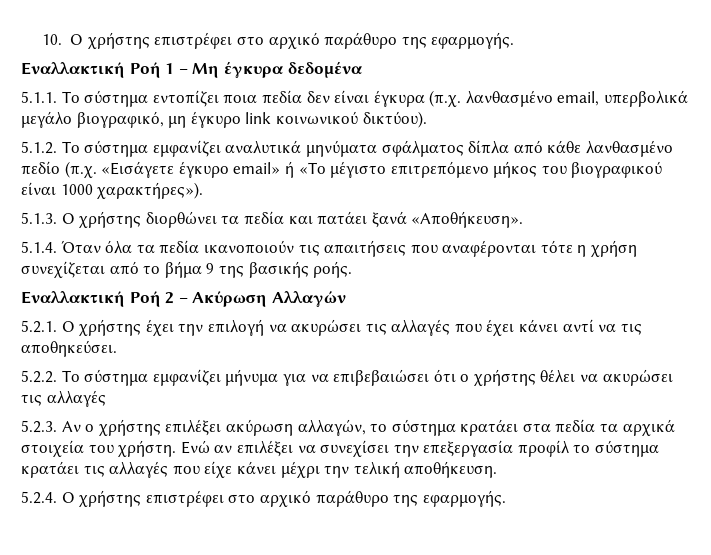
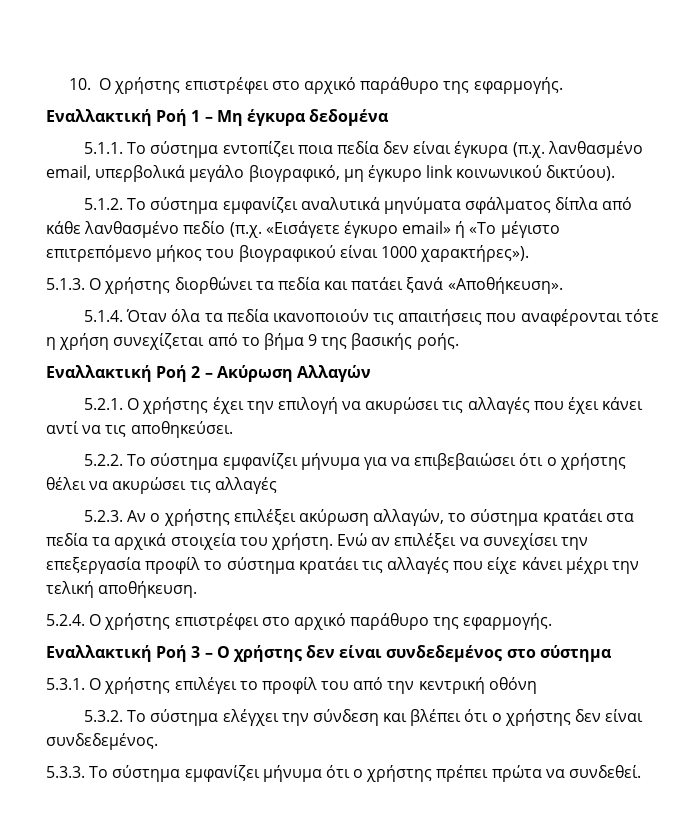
(506, 498) none -> [46,645,611,662] [46,677,537,694] [83,709,644,726] [46,733,158,750] [46,765,642,782] // Εναλλακτική Ροή 3 – Ο χρήστης δεν είναι συνδεδεμένος στο σύστημα // 5.3.1. Ο χρήστης επιλέγει το προφίλ του από την κεντρική οθόνη // 5.3.2. Το σύστημα ελέγχει την σύνδεση και βλέπει ότι ο χρήστης δεν είναι συνδεδεμένος. // 5.3.3. Το σύστημα εμφανίζει μήνυμα ότι ο χρήστης πρέπει πρώτα να συνδεθεί.

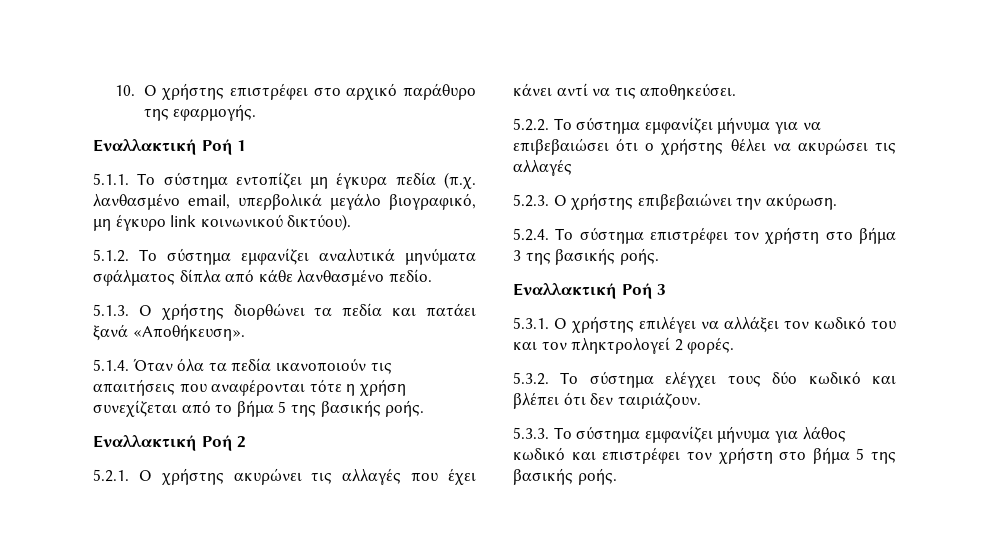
[204,109,389,126] – Μη έγκυρα δεδομένα -> (247, 145) none
[297,141,509,158] ποια πεδία δεν είναι έγκυρα -> [310,172,436,189] μη έγκυρα πεδία
[183,221,560,238] [46,245,530,262] πεδίο (π.χ. «Εισάγετε έγκυρο email» ή «Το μέγιστο επιτρεπόμενο μήκος του βιογραφικού είναι 1000 χαρακτήρες»). -> [388,269,432,283] πεδίο.
[308,334,318,346] 9 -> [278,401,287,413] 5
[204,365,371,382] – Ακύρωση Αλλαγών -> (247, 442) none
[212,397,440,414] έχει την επιλογή να ακυρώσει -> [233,468,302,485] ακυρώνει
[127,509,634,526] [46,533,589,550] [46,557,640,574] [46,581,198,598] [46,613,553,630] [46,645,611,662] [46,677,537,694] [83,709,644,726] [46,733,158,750] Αν ο χρήστης επιλέξει ακύρωση αλλαγών, το σύστημα κρατάει στα πεδία τα αρχικά στοιχεία του χρήστη. Ενώ αν επιλέξει να συνεχίσει την επεξεργασία προφίλ το σύστημα κρατάει τις αλλαγές που είχε κάνει μέχρι την τελική αποθήκευση. // 5.2.4. Ο χρήστης επιστρέφει στο αρχικό παράθυρο της εφαρμογής. // Εναλλακτική Ροή 3 – Ο χρήστης δεν είναι συνδεδεμένος στο σύστημα // 5.3.1. Ο χρήστης επιλέγει το προφίλ του από την κεντρική οθόνη // 5.3.2. Το σύστημα ελέγχει την σύνδεση και βλέπει ότι ο χρήστης δεν είναι συνδεδεμένος. -> [553,193,837,210] [513,227,896,244] [513,248,659,265] [513,283,667,299] [513,316,896,333] [513,337,735,354] [513,371,896,388] [513,392,701,409] Ο χρήστης επιβεβαιώνει την ακύρωση. // 5.2.4. Το σύστημα επιστρέφει τον χρήστη στο βήμα 3 της βασικής ροής. // Εναλλακτική Ροή 3 // 5.3.1. Ο χρήστης επιλέγει να αλλάξει τον κωδικό του και τον πληκτρολογεί 2 φορές. // 5.3.2. Το σύστημα ελέγχει τους δύο κωδικό και βλέπει ότι δεν ταιριάζουν.
[325,765,642,782] ότι ο χρήστης πρέπει πρώτα να συνδεθεί. -> [774,426,846,443] [513,447,896,464] [513,468,617,485] για λάθος κωδικό και επιστρέφει τον χρήστη στο βήμα 5 της βασικής ροής.

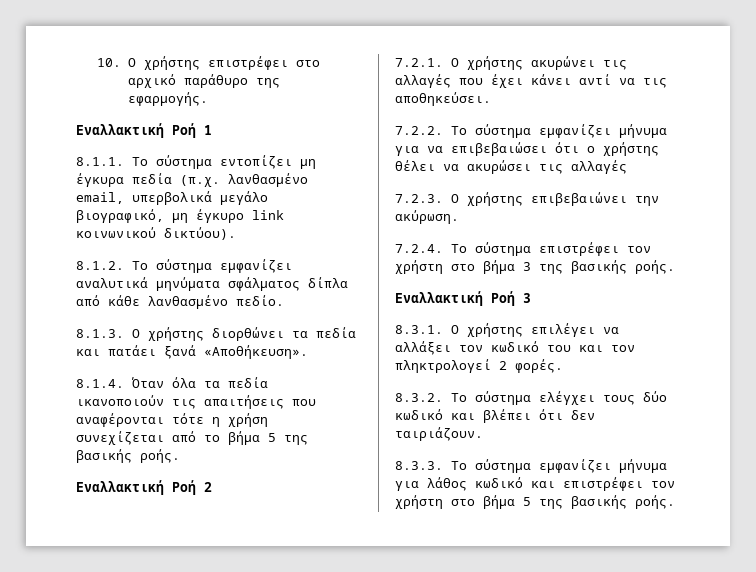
[93,173,129,185] 5.1.1. -> [76,157,124,166] 8.1.1.
[93,249,129,262] 5.1.2. -> [76,261,124,270] 8.1.2.
[93,304,129,316] 5.1.3. -> [76,329,124,338] 8.1.3.
[93,359,129,371] 5.1.4. -> [76,379,124,388] 8.1.4.
[93,469,129,482] 5.2.1. -> [395,58,443,67] 7.2.1.
[513,118,549,131] 5.2.2. -> [395,126,443,135] 7.2.2.
[513,194,549,207] 5.2.3. -> [395,194,443,203] 7.2.3.
[513,228,549,241] 5.2.4. -> [395,244,443,253] 7.2.4.
[513,317,549,329] 5.3.1. -> [395,325,443,334] 8.3.1.
[513,372,549,385] 5.3.2. -> [395,393,443,402] 8.3.2.
[513,427,549,439] 5.3.3. -> [395,461,443,470] 8.3.3.

